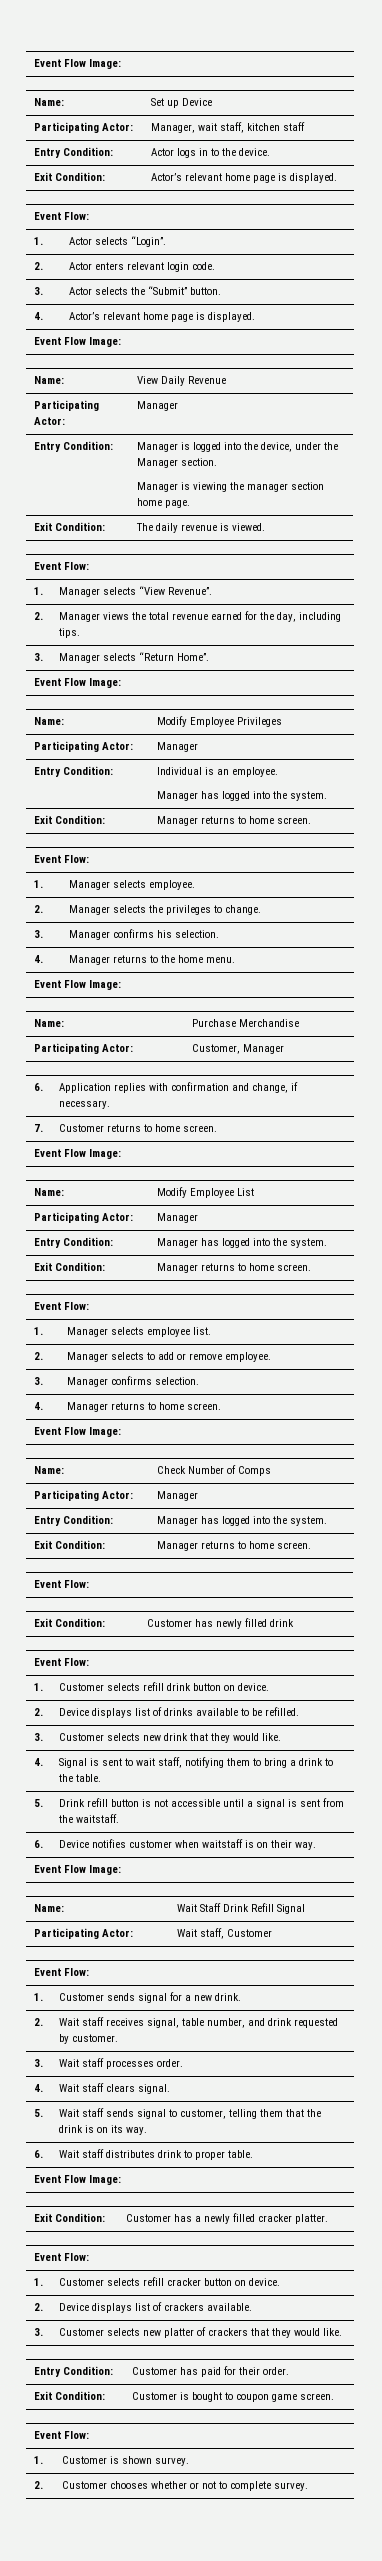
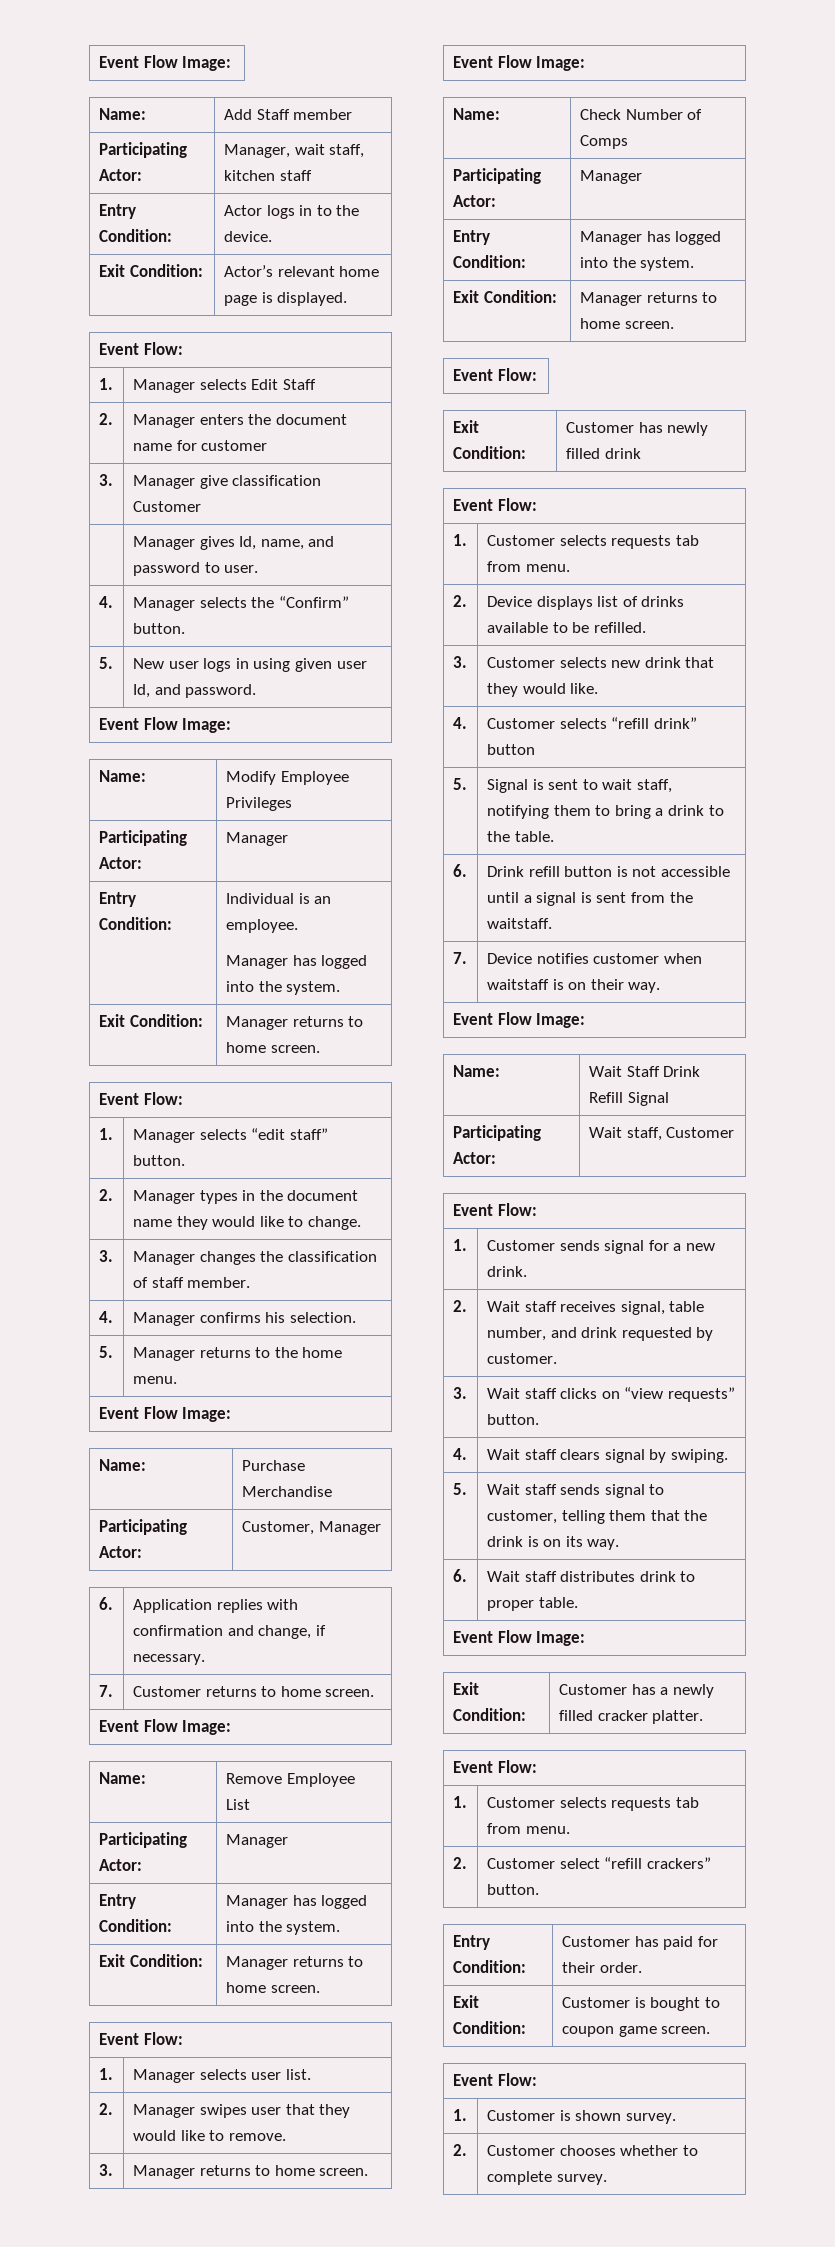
[33,59,121,69] [33,98,64,106] [150,98,212,108] Event Flow Image: // Name: | Set up Device -> [98,55,232,71] [98,108,146,120] [223,109,353,120] Event Flow Image: // Name: | Add Staff member
[33,237,43,245] [68,236,166,247] [33,262,43,270] [68,262,215,272] [33,287,43,295] [68,286,221,295] [33,312,43,320] [68,312,255,322] [33,337,121,347] [33,376,64,384] [136,376,226,386] [33,400,99,411] [33,417,65,425] [136,401,178,411] [33,441,113,452] [136,442,338,452] [136,458,217,468] [136,482,324,492] [136,498,190,508] [33,522,105,531] [135,523,265,533] [33,562,89,570] [33,587,43,595] [58,586,212,597] [33,612,43,620] [58,611,341,622] [58,628,80,638] [33,653,43,661] [58,652,209,663] // 1. | Actor selects “Login”. // 2. | Actor enters relevant login code. // 3. | Actor selects the “Submit” button. // 4. | Actor’s relevant home page is displayed. // Event Flow Image: // Name: | View Daily Revenue // Participating Actor: | Manager // Entry Condition: | Manager is logged into the device, under the Manager section. // Manager is viewing the manager section home page. // Exit Condition: | The daily revenue is viewed. // Event Flow: // 1. | Manager selects “View Revenue”. // 2. | Manager views the total revenue earned for the day, including tips. // 3. | Manager selects “Return Home”. -> [98,378,113,390] [132,379,316,393] [98,413,113,425] [132,414,347,428] [132,440,268,451] [98,474,113,486] [132,475,322,489] [132,501,201,512] [132,536,335,550] [132,562,259,576] [98,596,113,608] [132,596,349,611] [132,623,185,634] [98,657,113,669] [132,658,367,672] [132,684,257,698] // 1. | Manager selects Edit Staff // 2. | Manager enters the document name for customer // 3. | Manager give classification Customer // | Manager gives Id, name, and password to user. // 4. | Manager selects the “Confirm” button. // 5. | New user logs in using given user Id, and password.
[148,880,195,890] [33,905,43,913] [68,905,261,915] [33,930,43,938] employee. // 2. | Manager selects the privileges to change. // 3. -> [251,1128,328,1140] [132,1155,185,1166] [98,1189,113,1201] [132,1190,359,1204] [132,1216,361,1230] [98,1250,113,1262] [132,1251,377,1265] [132,1277,251,1288] [98,1311,113,1323] “edit staff” button. // 2. | Manager types in the document name they would like to change. // 3. | Manager changes the classification of staff member. // 4.
[33,955,43,963] 4. -> [98,1346,113,1358] 5.
[156,1187,187,1198] Modify -> [225,1773,282,1784] Remove
[146,1327,190,1337] employee -> [251,2072,282,2080] user
[110,1352,271,1362] [33,1377,43,1385] [66,1376,199,1387] [33,1402,43,1410] selects to add or remove employee. // 3. | Manager confirms selection. // 4. -> [199,2104,351,2118] [132,2130,286,2141] [98,2164,113,2176] swipes user that they would like to remove. // 3.
[142,1682,269,1691] refill drink button on device. -> [611,535,699,549] [486,561,570,572] requests tab from menu.
(43, 1762) none -> [486,717,697,729] [486,744,535,755] [452,778,467,790] | Customer selects “refill drink” button // 5.
[33,1799,43,1807] 5. -> [452,864,467,877] 6.
[33,1840,43,1848] 6. -> [452,952,467,964] 7.
[105,2059,183,2069] processes order. -> [560,1387,735,1402] [486,1414,539,1425] clicks on “view requests” button.
[137,2084,170,2094] signal. -> [604,1449,728,1463] signal by swiping.
[142,2277,280,2286] [33,2303,43,2311] [58,2302,252,2313] [33,2328,43,2336] [58,2327,342,2338] refill cracker button on device. // 2. | Device displays list of crackers available. // 3. | Customer selects new platter of crackers that they would like. -> [611,1797,699,1811] [486,1823,570,1834] [452,1857,467,1869] [486,1857,711,1869] [486,1884,539,1895] requests tab from menu. // 2. | Customer select “refill crackers” button.
[189,2481,216,2489] or not -> (679, 2150) none

